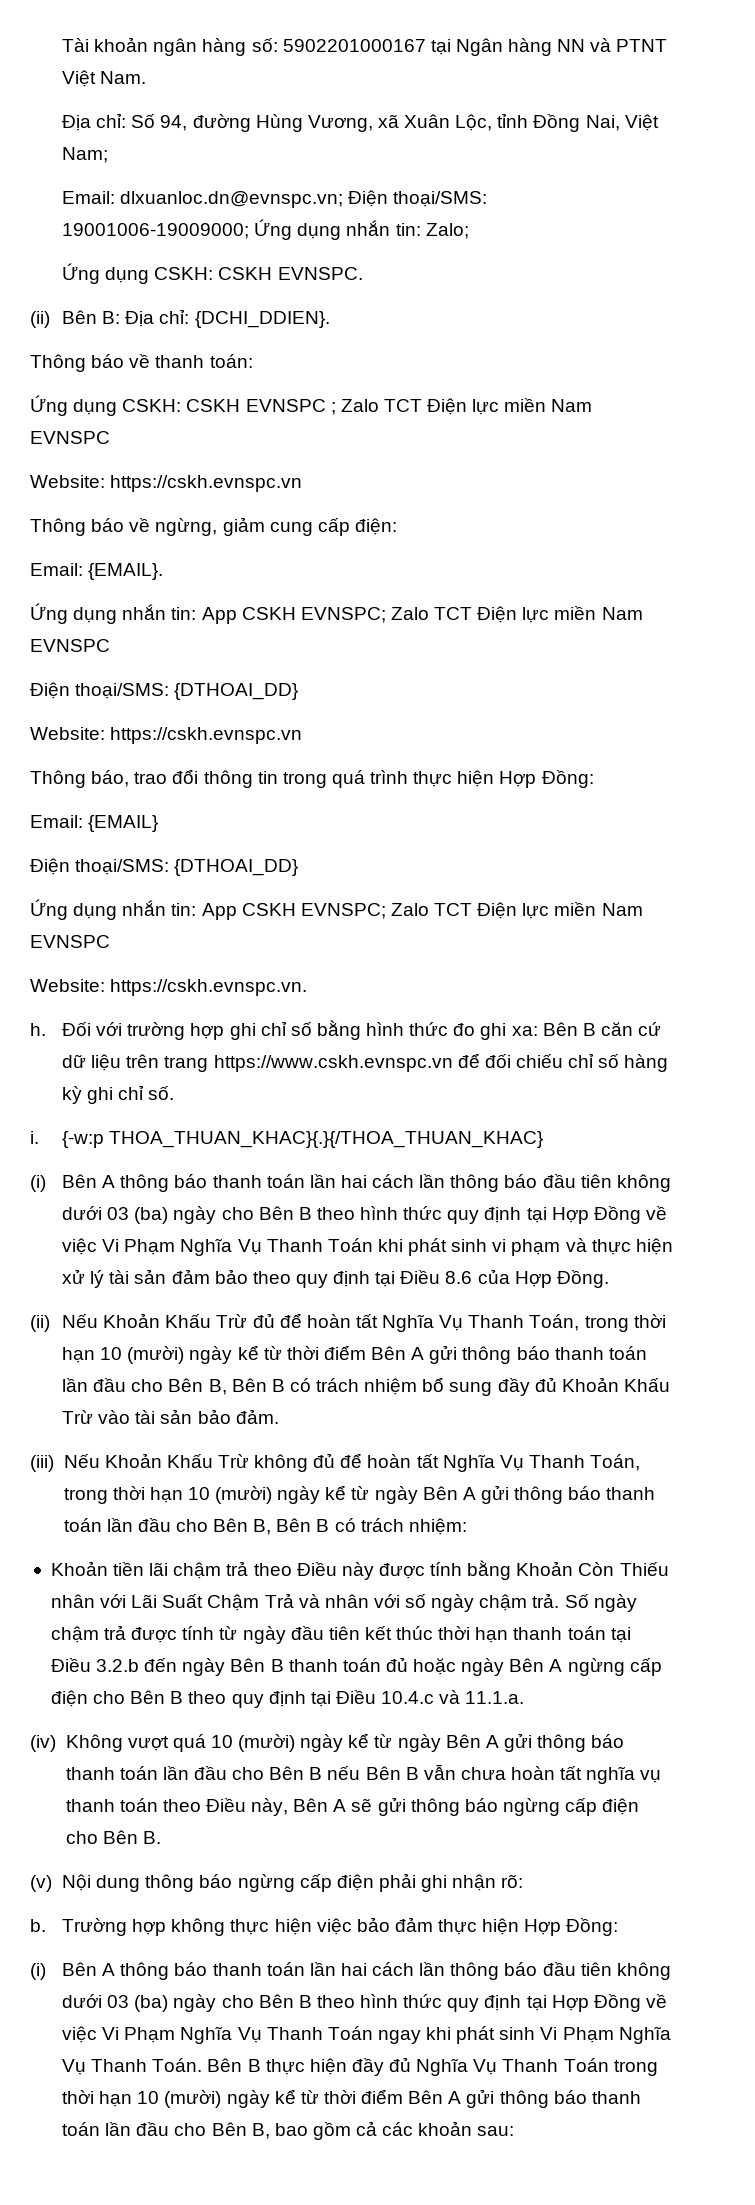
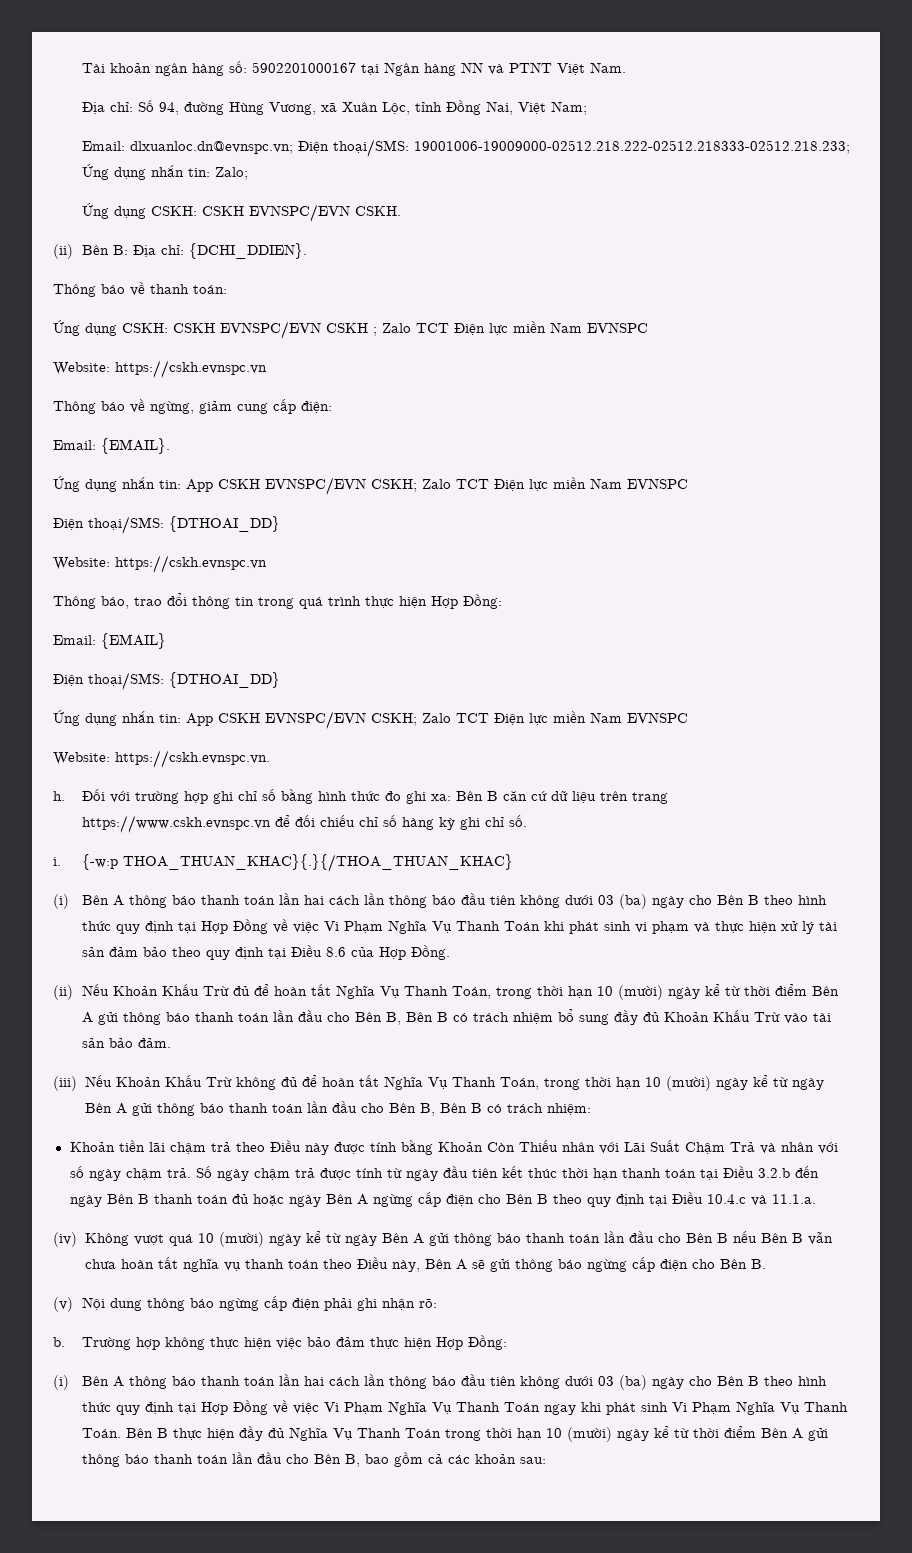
[62,223,250,239] 19001006-19009000; -> [413,140,850,154] 19001006-19009000-02512.218.222-02512.218333-02512.218.233;
[277,267,363,280] EVNSPC. -> [248,204,401,222] EVNSPC/EVN CSKH.
[245,399,326,412] EVNSPC -> [220,321,368,339] EVNSPC/EVN CSKH
[300,607,386,623] EVNSPC; -> [265,477,417,495] EVNSPC/EVN CSKH;
[300,903,386,919] EVNSPC; -> [265,711,417,729] EVNSPC/EVN CSKH;

